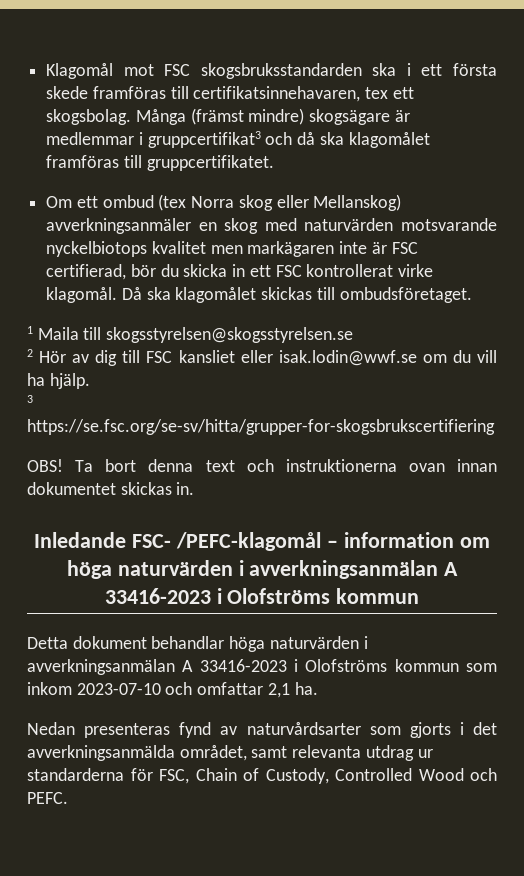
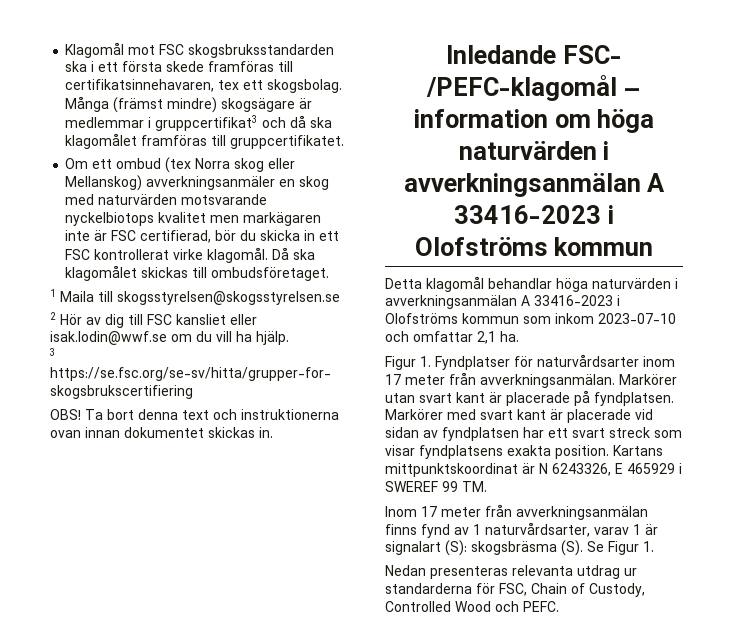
[72,636,147,649] dokument -> [426,276,484,292] klagomål
[27,722,497,738] [27,745,288,761] Nedan presenteras fynd av naturvårdsarter som gjorts i det avverkningsanmälda området, samt -> [385,354,675,370] [385,372,677,388] [385,390,674,406] [385,409,653,423] [385,427,682,441] [385,445,663,459] [385,463,682,477] [385,481,487,492] [385,504,648,520] [385,522,658,538] [385,540,654,556] [385,565,508,579] Figur 1. Fyndplatser för naturvårdsarter inom 17 meter från avverkningsanmälan. Markörer utan svart kant är placerade på fyndplatsen. Markörer med svart kant är placerade vid sidan av fyndplatsen har ett svart streck som visar fyndplatsens exakta position. Kartans mittpunktskoordinat är N 6243326, E 465929 i SWEREF 99 TM. // Inom 17 meter från avverkningsanmälan finns fynd av 1 naturvårdsarter, varav 1 är signalart (S): skogsbräsma (S). Se Figur 1. // Nedan presenteras

